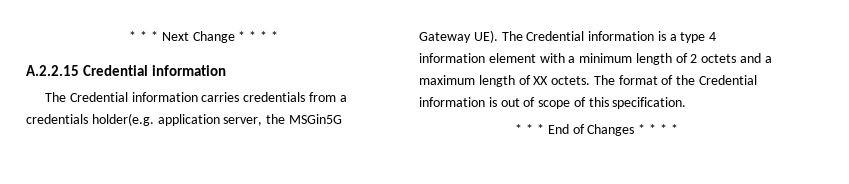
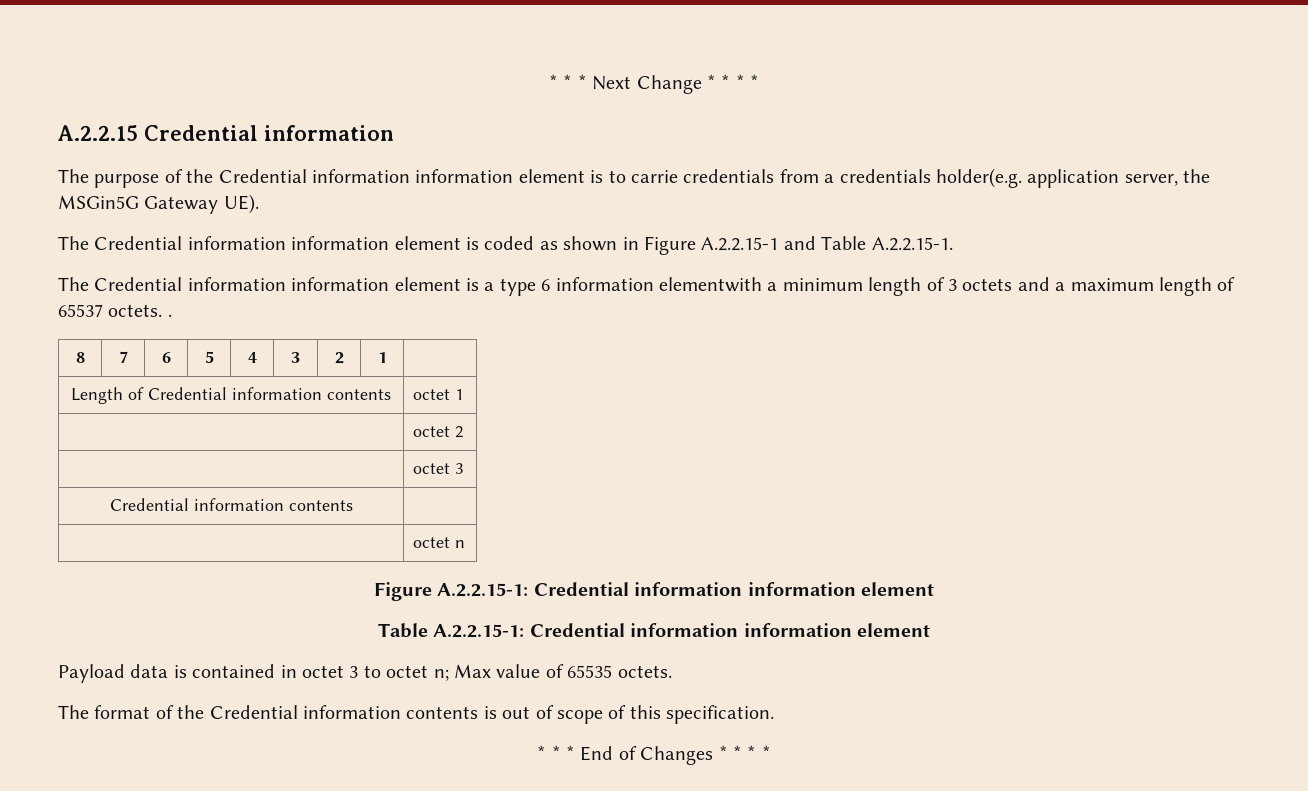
[69,92,240,102] Credential information carries -> [94,169,678,188] purpose of the Credential information information element is to carrie
[501,31,717,43] [419,53,565,63] The Credential information is a type 4 information element with -> [58,236,953,255] [58,277,762,296] // The Credential information information element is coded as shown in Figure A.2.2.15-1 and Table A.2.2.15-1. // The Credential information information element is a type 6 information elementwith
[690,54,698,63] 2 -> [947,279,957,291] 3
[533,76,591,85] XX octets. -> [58,304,172,317] [75,352,85,363] [118,351,128,363] [161,352,171,363] [204,351,214,363] [247,352,257,363] [291,352,300,363] [334,352,344,364] [377,352,387,363] [70,387,391,404] [412,389,463,400] [412,426,463,438] [412,463,463,474] [109,498,353,511] [412,537,465,548] [374,582,934,601] [378,623,930,638] [58,664,672,683] 65537 octets. . // 8 | 7 | 6 | 5 | 4 | 3 | 2 | 1 | // Length of Credential information contents | octet 1 // | octet 2 // | octet 3 // Credential information contents | // | octet n // Figure A.2.2.15-1: Credential information information element // Table A.2.2.15-1: Credential information information element // Payload data is contained in octet 3 to octet n; Max value of 65535 octets. //
(485, 102) none -> [406,706,479,719] contents

